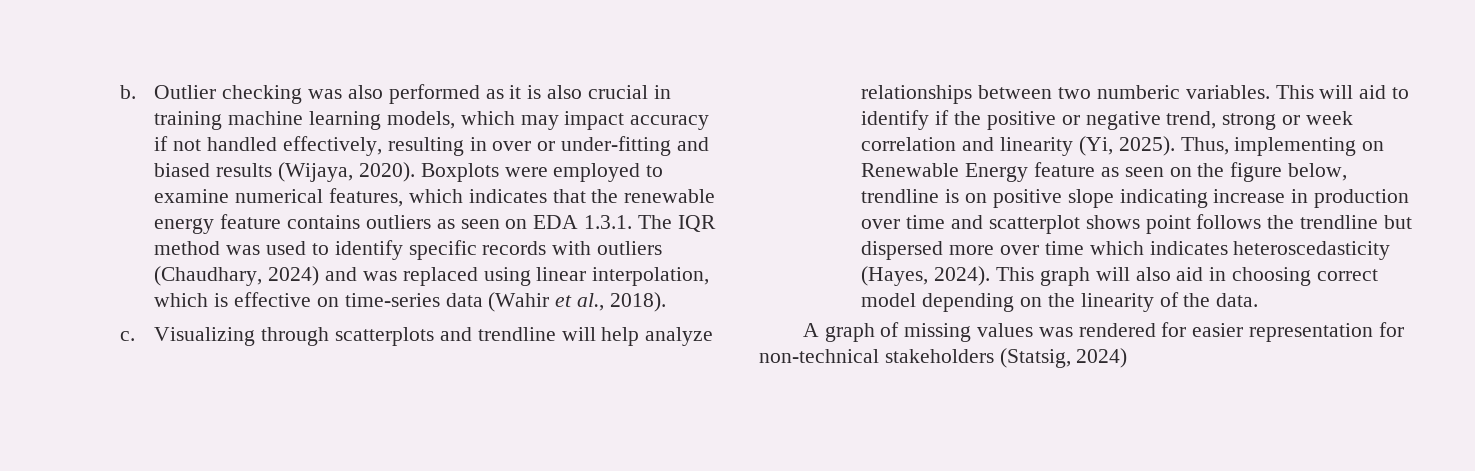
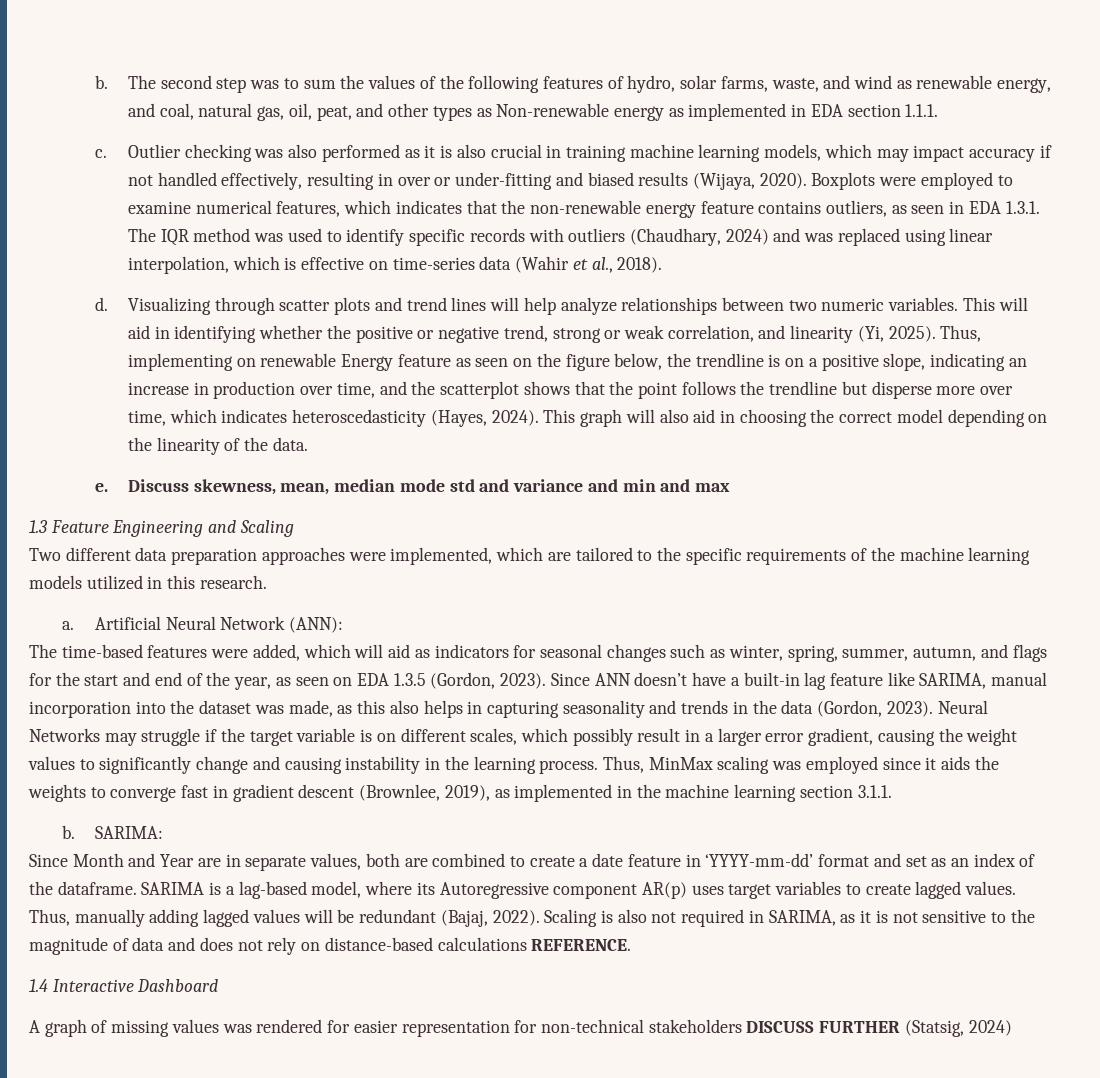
[120,85,137,99] b. -> [94,75,1052,93] [127,103,939,121] [94,149,107,158] b. The second step was to sum the values of the following features of hydro, solar farms, waste, and wind as renewable energy, and coal, natural gas, oil, peat, and other types as Non-renewable energy as implemented in EDA section 1.1.1. // c.
[624,189,716,203] renewable -> [530,200,642,214] non-renewable
[365,215,528,229] outliers as seen on -> [825,200,965,217] outliers, as seen in
[120,331,136,341] c. -> [94,297,108,311] d.
[335,327,556,346] scatterplots and trendline -> [279,297,487,315] scatter plots and trend lines
[1096,85,1180,99] numberic -> [821,298,885,311] numeric
[1391,87,1409,99] [861,110,950,130] to identify if -> [154,325,324,343] in identifying whether
[1305,111,1353,125] [861,137,957,151] week correlation -> [623,325,754,342] weak correlation,
[861,163,960,177] Renewable -> [260,353,337,367] renewable
(1347, 172) none -> [666,353,691,367] the
[992,189,1409,208] [861,215,1140,234] positive slope indicating increase in production over time and scatterplot shows -> [808,353,1027,371] [127,381,634,399] a positive slope, indicating an increase in production over time, and the scatterplot shows that the
[861,241,944,260] dispersed -> [871,381,932,399] disperse
[1044,241,1084,255] time -> [127,410,166,426] time,
(1311, 276) none -> [810,409,835,423] the
(1259, 300) none -> [94,479,730,495] [29,520,294,537] [29,547,1031,565] [29,575,267,590] [61,616,344,633] [29,644,1047,662] [29,672,1048,690] [29,700,988,718] [29,728,1018,746] [28,756,999,774] [28,784,892,802] [61,825,163,839] [29,853,1036,871] [29,881,1017,899] [29,909,1035,927] [29,937,632,955] [29,979,219,992] // e. Discuss skewness, mean, median mode std and variance and min and max // 1.3 Feature Engineering and Scaling // Two different data preparation approaches were implemented, which are tailored to the specific requirements of the machine learning models utilized in this research. // a. Artificial Neural Network (ANN): // The time-based features were added, which will aid as indicators for seasonal changes such as winter, spring, summer, autumn, and flags for the start and end of the year, as seen on EDA 1.3.5 (Gordon, 2023). Since ANN doesn’t have a built-in lag feature like SARIMA, manual incorporation into the dataset was made, as this also helps in capturing seasonality and trends in the data (Gordon, 2023). Neural Networks may struggle if the target variable is on different scales, which possibly result in a larger error gradient, causing the weight values to significantly change and causing instability in the learning process. Thus, MinMax scaling was employed since it aids the weights to converge fast in gradient descent (Brownlee, 2019), as implemented in the machine learning section 3.1.1. // b. SARIMA: // Since Month and Year are in separate values, both are combined to create a date feature in ‘YYYY-mm-dd’ format and set as an index of the dataframe. SARIMA is a lag-based model, where its Autoregressive component AR(p) uses target variables to create lagged values. Thus, manually adding lagged values will be redundant (Bajaj, 2022). Scaling is also not required in SARIMA, as it is not sensitive to the magnitude of data and does not rely on distance-based calculations REFERENCE. // 1.4 Interactive Dashboard
(994, 356) none -> [746,1021,901,1033] DISCUSS FURTHER

